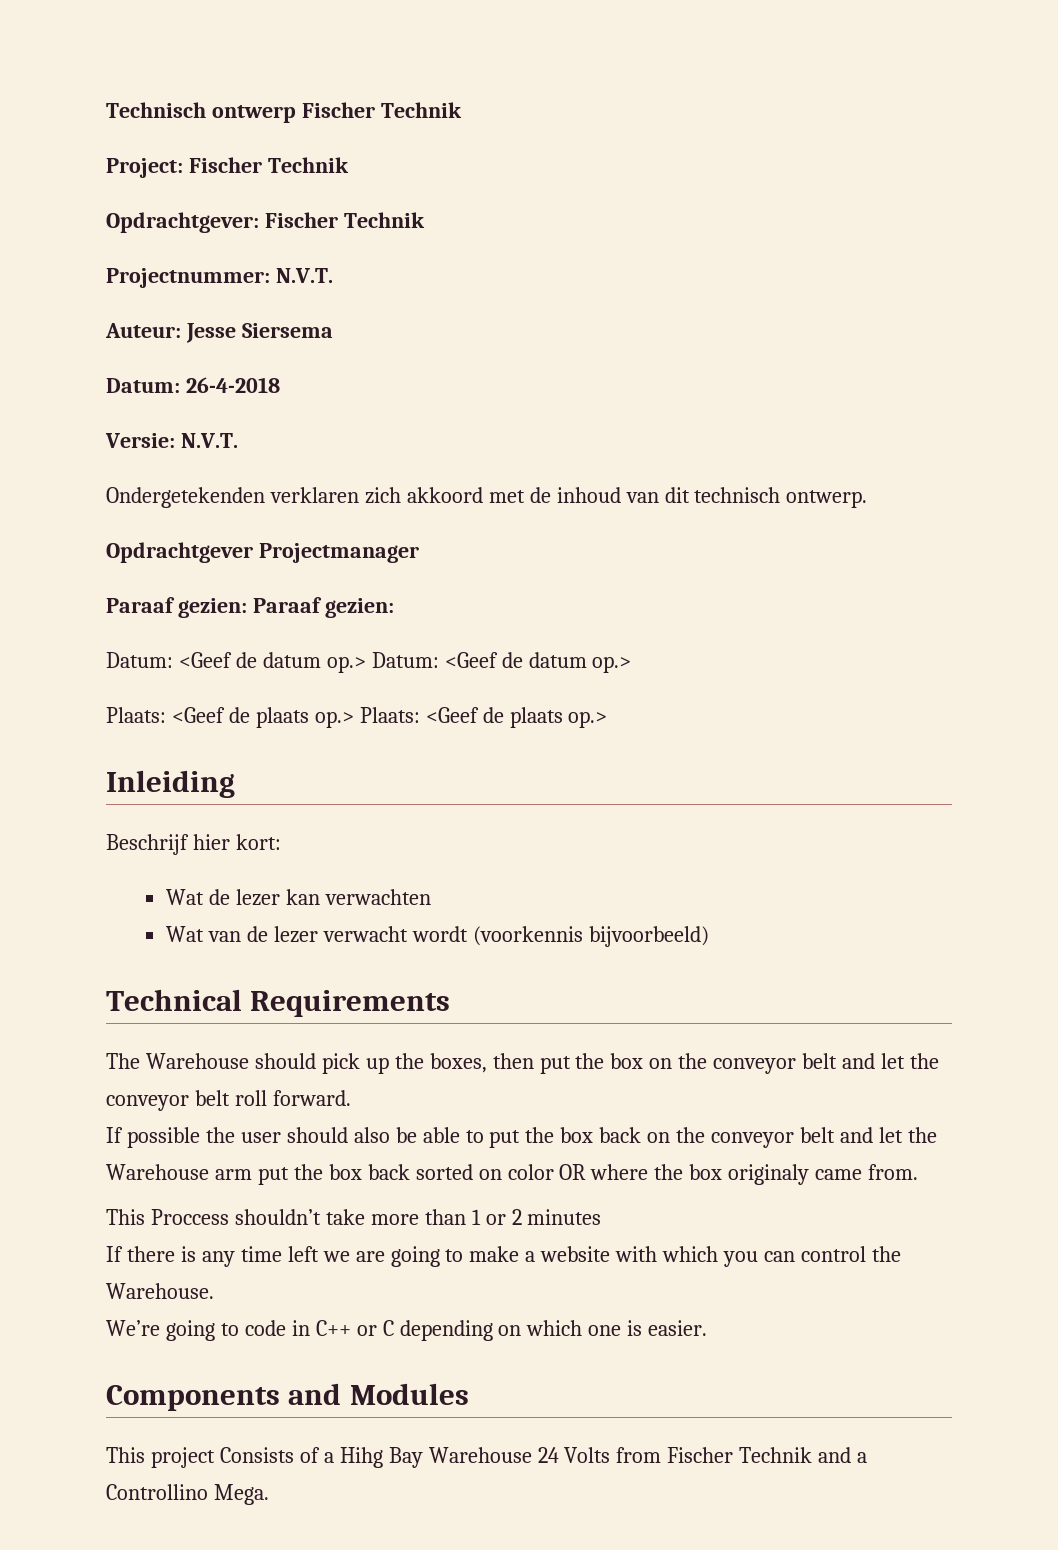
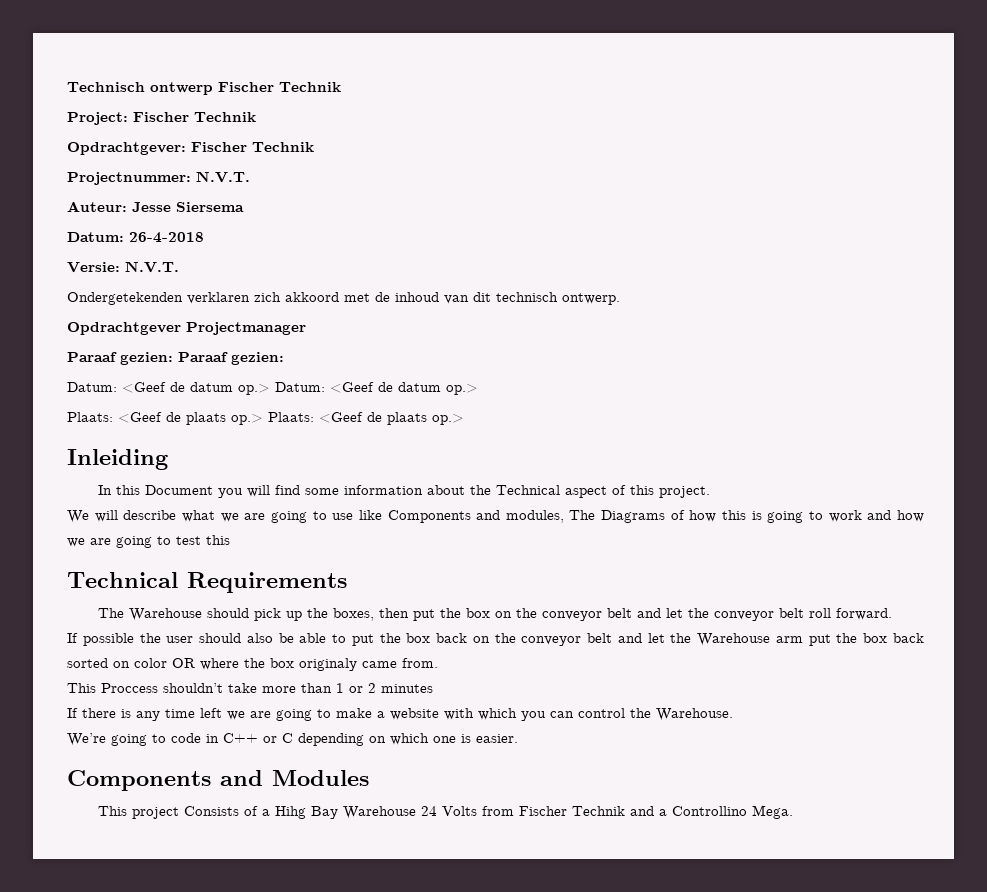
[106,834,281,855] [166,889,431,906] [166,926,709,947] Beschrijf hier kort: // Wat de lezer kan verwachten // Wat van de lezer verwacht wordt (voorkennis bijvoorbeeld) -> [98,485,711,498] [67,510,925,523] [67,535,230,548] In this Document you will find some information about the Technical aspect of this project. // We will describe what we are going to use like Components and modules, The Diagrams of how this is going to work and how we are going to test this

